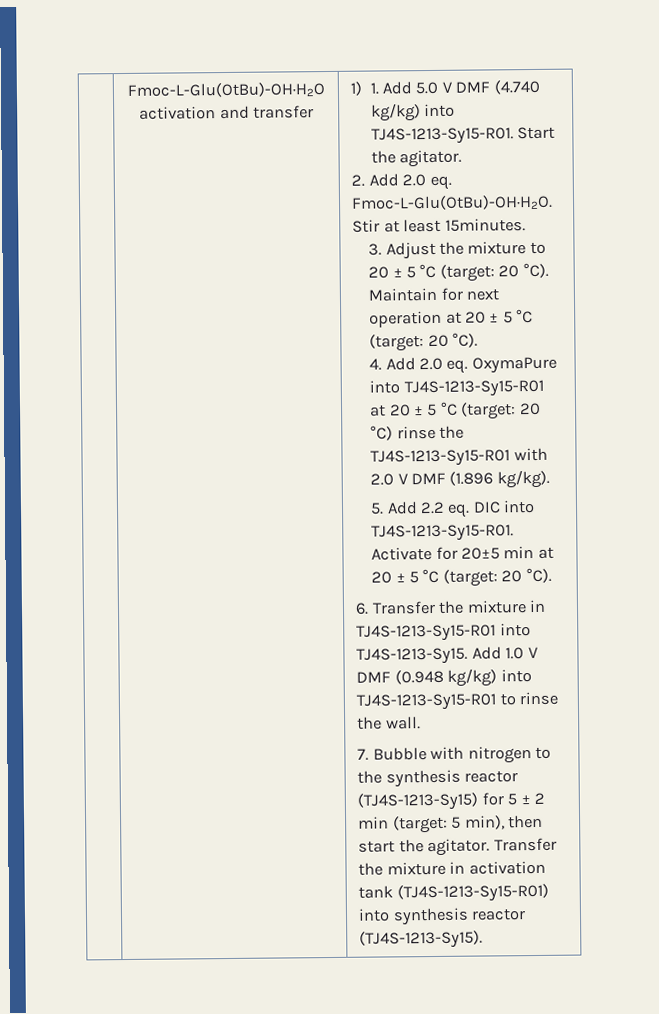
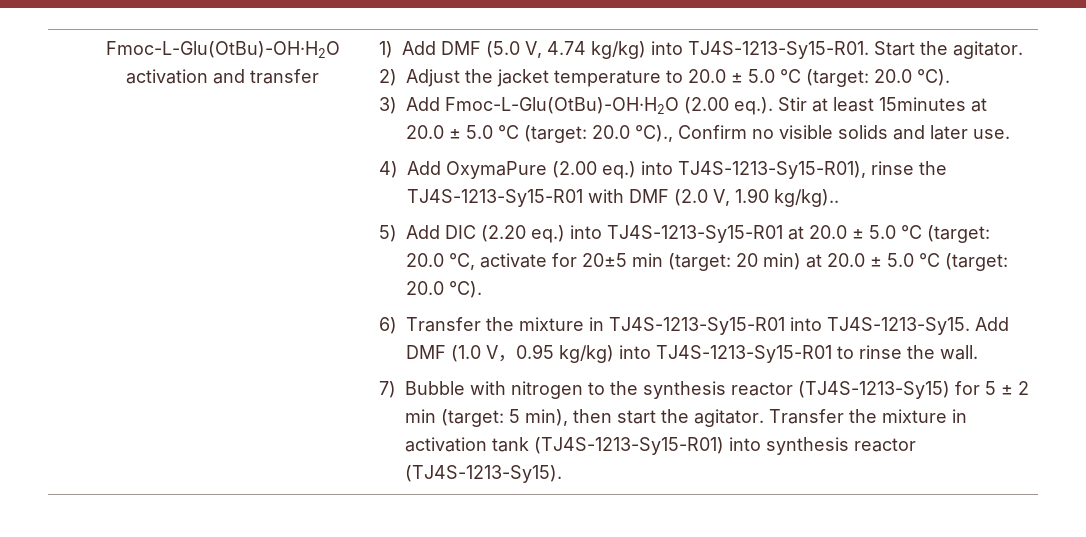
[369,79,540,95] 1. Add 5.0 V DMF (4.740 -> [402,41,587,58] Add DMF (5.0 V, 4.74
[351,173,452,191] [351,194,554,211] [352,218,526,233] [368,241,546,260] [368,262,549,282] [368,287,500,302] [369,309,534,328] [369,332,479,352] [369,356,557,374] [369,379,544,398] [370,401,541,420] [370,425,465,441] [370,447,548,467] [370,469,550,489] [370,499,536,518] [371,524,515,542] [371,545,554,561] [371,567,552,587] [355,602,370,615] 2. Add 2.0 eq. Fmoc-L-Glu(OtBu)-OH·H2O. Stir at least 15minutes. // 3. Adjust the mixture to 20 ± 5 °C (target: 20 °C). Maintain for next operation at 20 ± 5 °C (target: 20 °C). // 4. Add 2.0 eq. OxymaPure into TJ4S-1213-Sy15-R01 at 20 ± 5 °C (target: 20 °C) rinse the TJ4S-1213-Sy15-R01 with 2.0 V DMF (1.896 kg/kg). // 5. Add 2.2 eq. DIC into TJ4S-1213-Sy15-R01. Activate for 20±5 min at 20 ± 5 °C (target: 20 °C). // 6. -> [379,69,951,87] [379,97,988,115] [406,125,1011,143] [379,161,948,179] [407,188,840,207] [379,225,991,243] [406,253,1009,271] [406,281,483,298] [379,317,398,334] 2) Adjust the jacket temperature to 20.0 ± 5.0 °C (target: 20.0 °C). // 3) Add Fmoc-L-Glu(OtBu)-OH·H2O (2.00 eq.). Stir at least 15minutes at 20.0 ± 5.0 °C (target: 20.0 °C)., Confirm no visible solids and later use. // 4) Add OxymaPure (2.00 eq.) into TJ4S-1213-Sy15-R01), rinse the TJ4S-1213-Sy15-R01 with DMF (2.0 V, 1.90 kg/kg).. // 5) Add DIC (2.20 eq.) into TJ4S-1213-Sy15-R01 at 20.0 ± 5.0 °C (target: 20.0 °C, activate for 20±5 min (target: 20 min) at 20.0 ± 5.0 °C (target: 20.0 °C). // 6)
[505,646,538,660] [356,669,444,685] 1.0 V DMF (0.948 -> [406,344,555,362] DMF (1.0 V，0.95
[357,748,370,761] 7. -> [379,381,397,398] 7)

